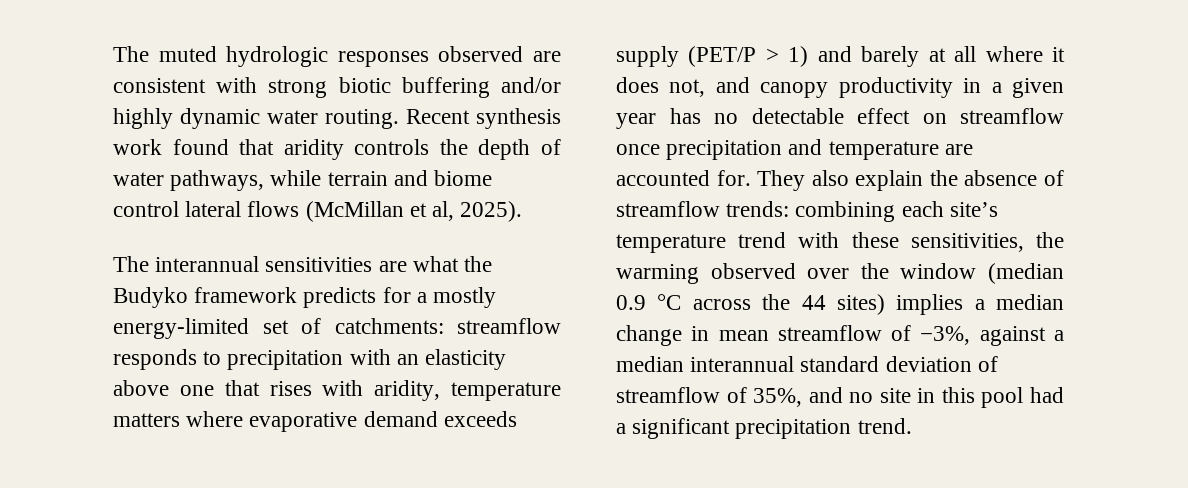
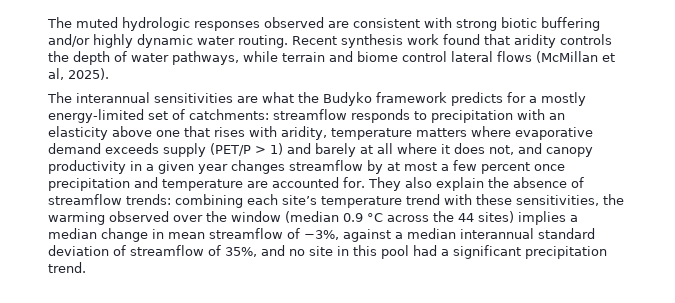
[669,108,1064,124] has no detectable effect on streamflow -> [231,160,530,174] changes streamflow by at most a few percent

